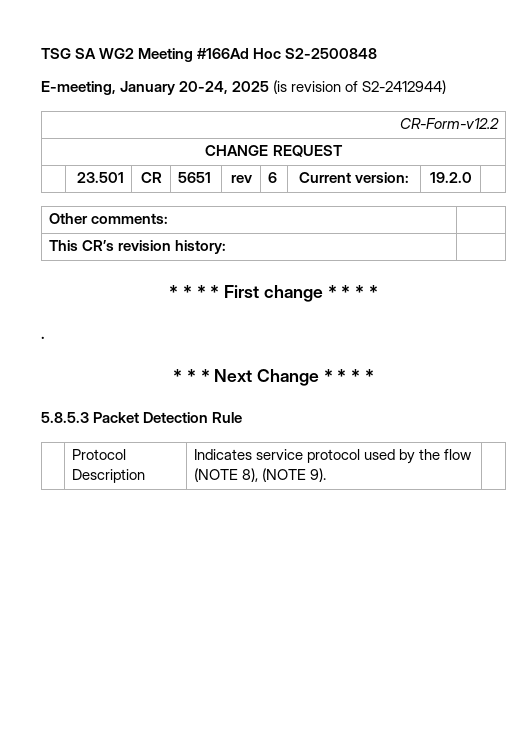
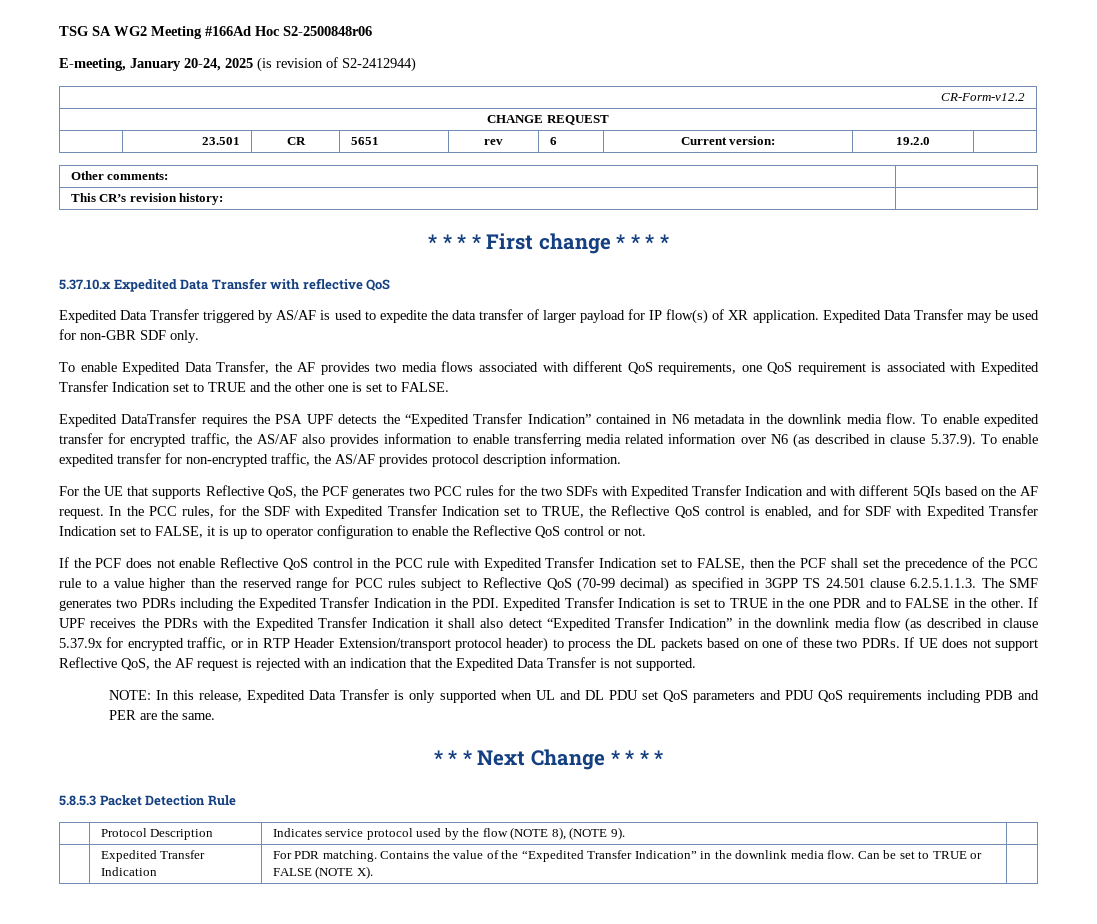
[285,48,378,59] S2-2500848 -> [283,26,372,36] S2-2500848r06
[41,336,45,339] . -> [59,278,391,292] [59,309,1039,324] [59,329,199,343] [59,361,1039,375] [59,381,449,392] [59,413,1040,427] [59,433,1038,448] [59,453,621,467] [59,485,1039,499] [59,505,1038,519] [59,525,646,539] [59,557,1039,571] [59,577,1038,592] [59,597,1038,611] [59,617,1038,632] [59,637,1039,652] [59,657,696,671] [109,689,1039,703] [109,710,216,720] 5.37.10.x Expedited Data Transfer with reflective QoS // Expedited Data Transfer triggered by AS/AF is used to expedite the data transfer of larger payload for IP flow(s) of XR application. Expedited Data Transfer may be used for non-GBR SDF only. // To enable Expedited Data Transfer, the AF provides two media flows associated with different QoS requirements, one QoS requirement is associated with Expedited Transfer Indication set to TRUE and the other one is set to FALSE. // Expedited DataTransfer requires the PSA UPF detects the “Expedited Transfer Indication” contained in N6 metadata in the downlink media flow. To enable expedited transfer for encrypted traffic, the AS/AF also provides information to enable transferring media related information over N6 (as described in clause 5.37.9). To enable expedited transfer for non-encrypted traffic, the AS/AF provides protocol description information. // For the UE that supports Reflective QoS, the PCF generates two PCC rules for the two SDFs with Expedited Transfer Indication and with different 5QIs based on the AF request. In the PCC rules, for the SDF with Expedited Transfer Indication set to TRUE, the Reflective QoS control is enabled, and for SDF with Expedited Transfer Indication set to FALSE, it is up to operator configuration to enable the Reflective QoS control or not. // If the PCF does not enable Reflective QoS control in the PCC rule with Expedited Transfer Indication set to FALSE, then the PCF shall set the precedence of the PCC rule to a value higher than the reserved range for PCC rules subject to Reflective QoS (70-99 decimal) as specified in 3GPP TS 24.501 clause 6.2.5.1.1.3. The SMF generates two PDRs including the Expedited Transfer Indication in the PDI. Expedited Transfer Indication is set to TRUE in the one PDR and to FALSE in the other. If UPF receives the PDRs with the Expedited Transfer Indication it shall also detect “Expedited Transfer Indication” in the downlink media flow (as described in clause 5.37.9x for encrypted traffic, or in RTP Header Extension/transport protocol header) to process the DL packets based on one of these two PDRs. If UE does not support Reflective QoS, the AF request is rejected with an indication that the Expedited Data Transfer is not supported. // NOTE: In this release, Expedited Data Transfer is only supported when UL and DL PDU set QoS parameters and PDU QoS requirements including PDB and PER are the same.
(326, 475) none -> [100,850,206,862] [100,867,157,876] [272,850,983,862] [272,866,373,879] // | Expedited Transfer Indication | For PDR matching. Contains the value of the “Expedited Transfer Indication” in the downlink media flow. Can be set to TRUE or FALSE (NOTE X). |

